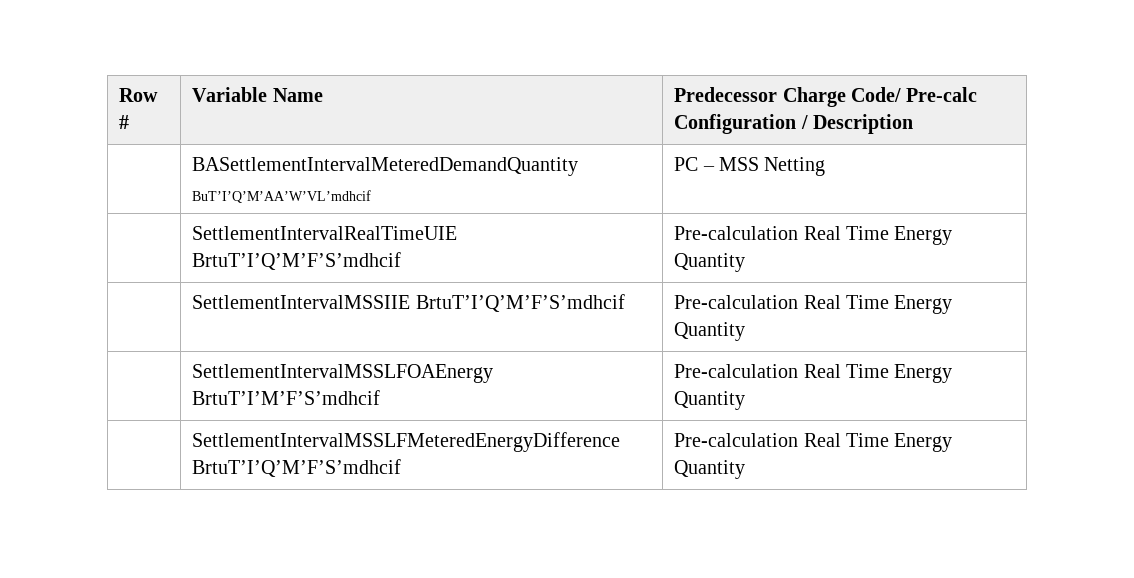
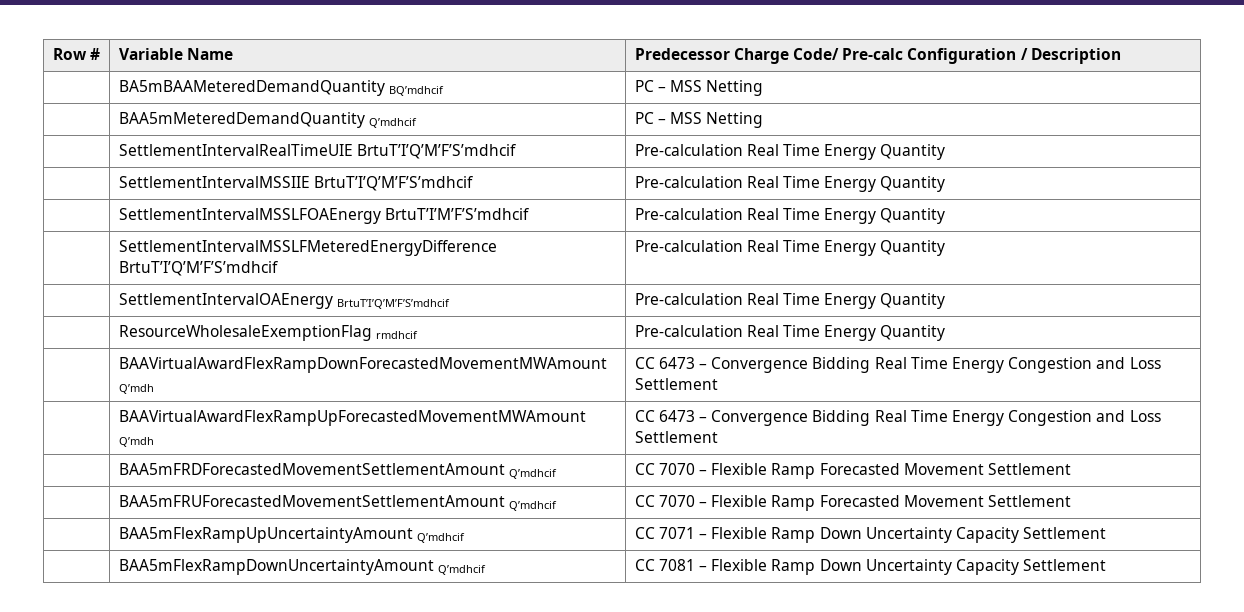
[192,157,579,176] [192,190,372,203] BASettlementIntervalMeteredDemandQuantity BuT’I’Q’M’AA’W’VL’mdhcif -> [118,80,444,96] [634,80,764,96] [118,112,417,128] BA5mBAAMeteredDemandQuantity BQ’mdhcif | PC – MSS Netting // | BAA5mMeteredDemandQuantity Q’mdhcif
(746, 469) none -> [118,293,450,309] [634,293,946,309] [118,325,418,341] [634,325,946,341] [118,357,607,373] [118,384,154,394] [634,357,1161,373] [634,378,718,390] [118,410,586,426] [118,437,154,447] [634,410,1161,426] [634,431,718,443] [118,463,557,479] [634,463,1072,479] [118,495,557,511] [634,495,1072,511] [118,527,465,543] [634,527,1107,543] [118,559,486,575] [634,559,1107,575] // | SettlementIntervalOAEnergy BrtuT’I’Q’M’F’S’mdhcif | Pre-calculation Real Time Energy Quantity // | ResourceWholesaleExemptionFlag rmdhcif | Pre-calculation Real Time Energy Quantity // | BAAVirtualAwardFlexRampDownForecastedMovementMWAmount Q’mdh | CC 6473 – Convergence Bidding Real Time Energy Congestion and Loss Settlement // | BAAVirtualAwardFlexRampUpForecastedMovementMWAmount Q’mdh | CC 6473 – Convergence Bidding Real Time Energy Congestion and Loss Settlement // | BAA5mFRDForecastedMovementSettlementAmount Q’mdhcif | CC 7070 – Flexible Ramp Forecasted Movement Settlement // | BAA5mFRUForecastedMovementSettlementAmount Q’mdhcif | CC 7070 – Flexible Ramp Forecasted Movement Settlement // | BAA5mFlexRampUpUncertaintyAmount Q’mdhcif | CC 7071 – Flexible Ramp Down Uncertainty Capacity Settlement // | BAA5mFlexRampDownUncertaintyAmount Q’mdhcif | CC 7081 – Flexible Ramp Down Uncertainty Capacity Settlement

